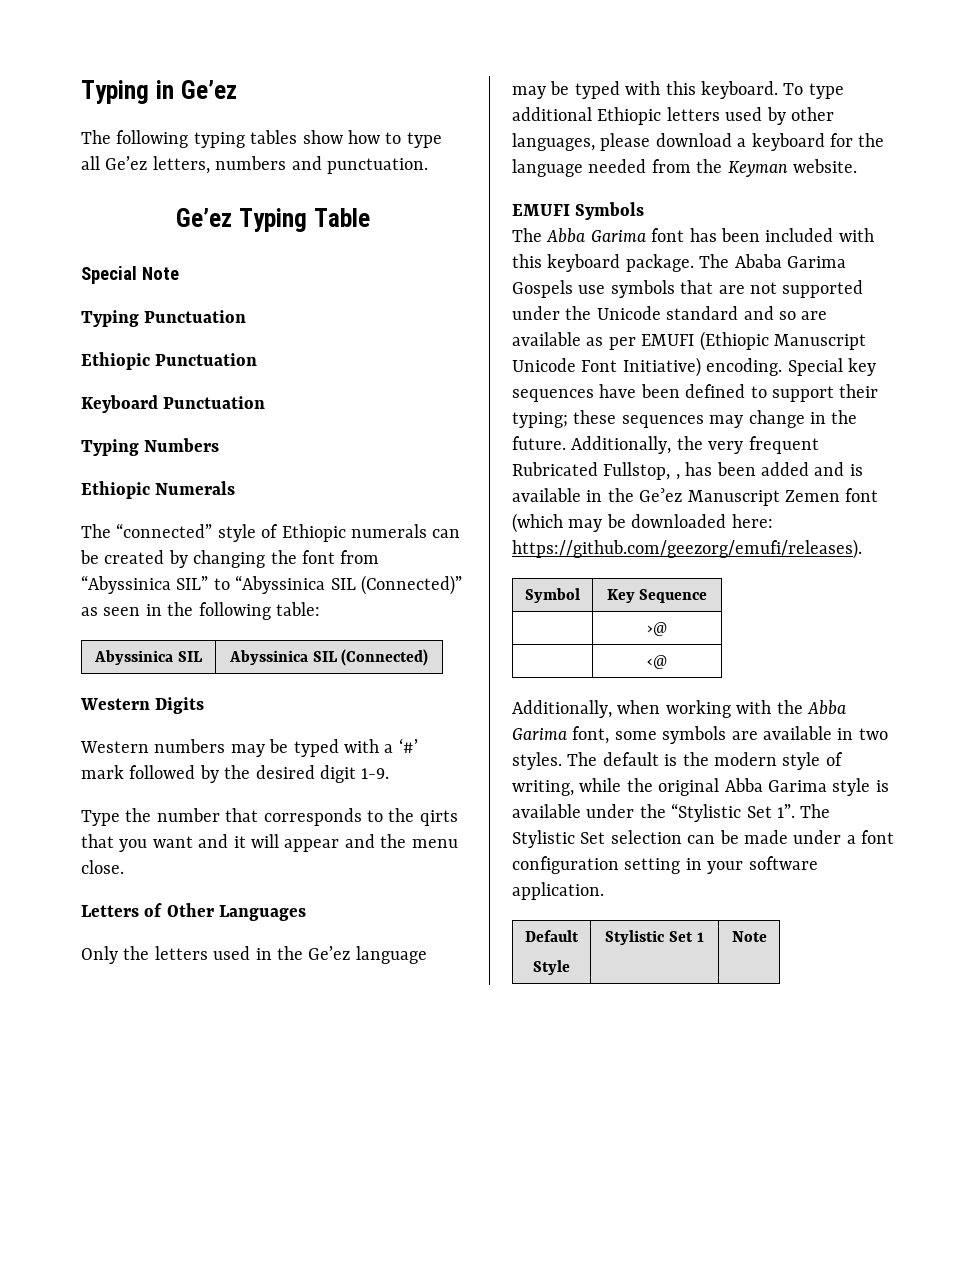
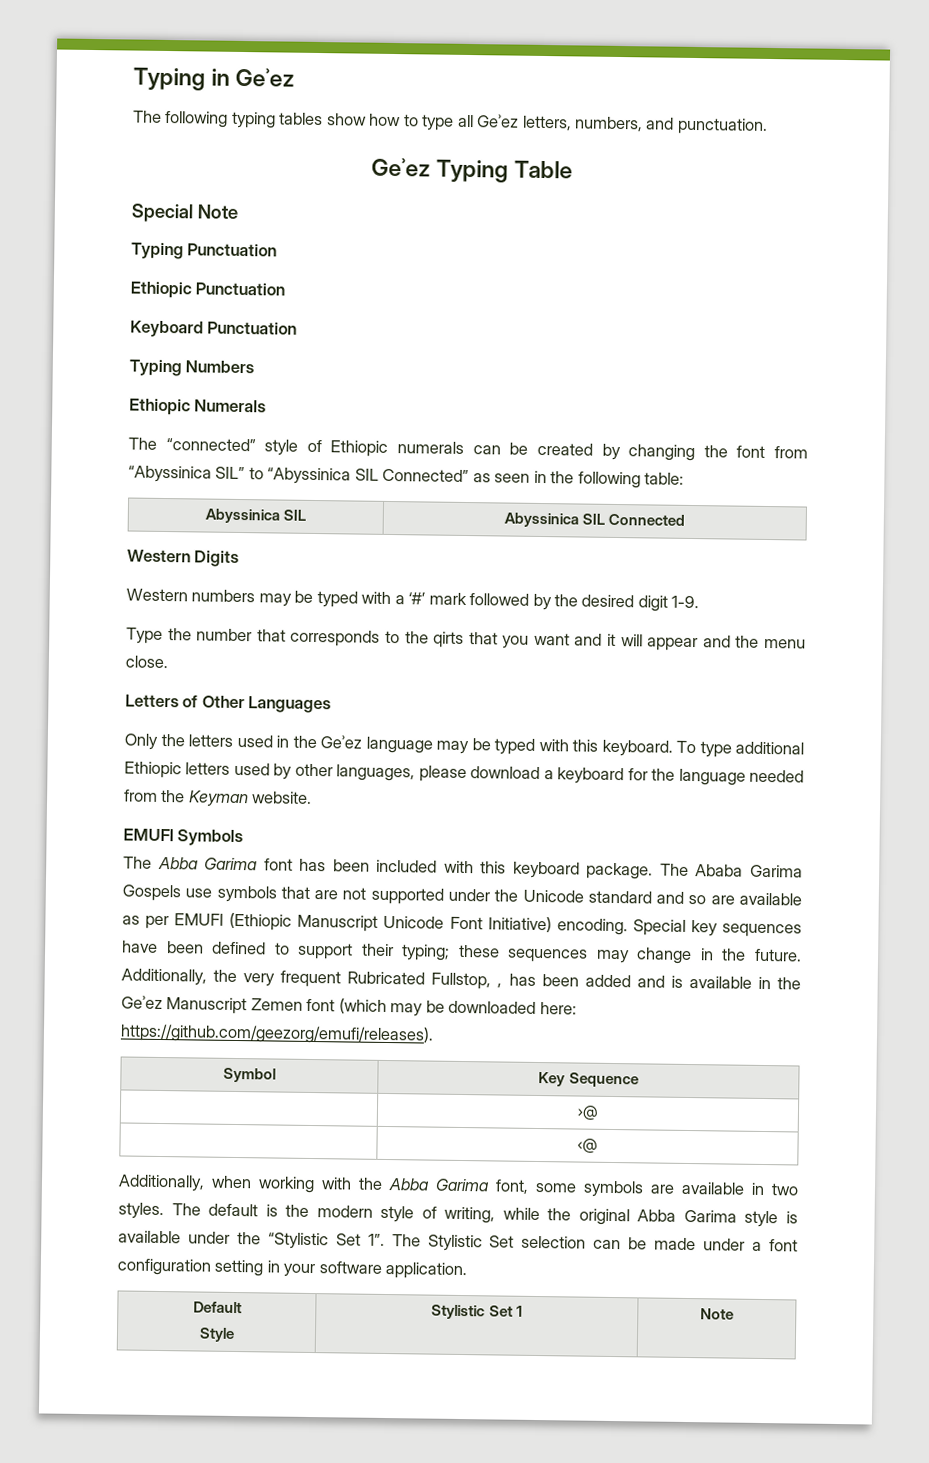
[180,80,237,99] Ge’ez -> [235,67,296,87] Geʾez
[105,156,287,174] Ge’ez letters, numbers -> [477,114,644,132] Geʾez letters, numbers,
[176,208,233,227] Ge’ez -> [370,157,431,177] Geʾez
[361,575,462,595] (Connected)” -> [382,468,470,483] Connected”
[341,649,429,666] (Connected) -> [608,513,686,526] Connected
[308,946,351,960] Ge’ez -> [320,735,362,749] Geʾez

